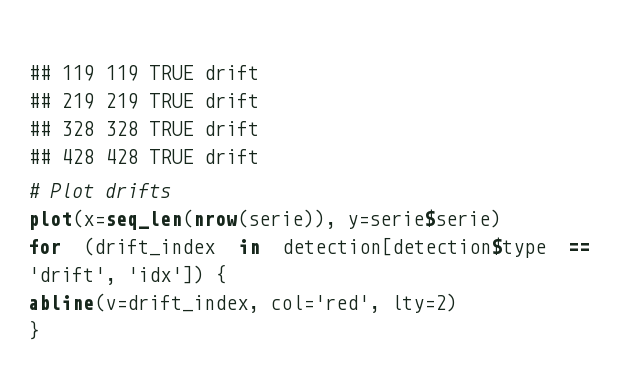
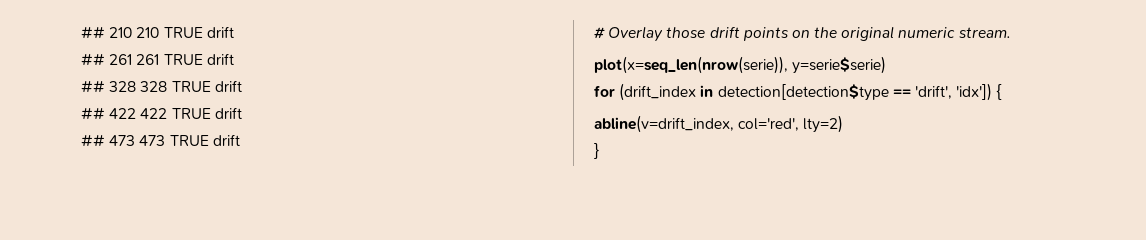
[28,65,259,81] [28,93,138,109] ## 119 119 TRUE drift // ## 219 219 -> [81,26,234,39] [81,53,160,66] ## 210 210 TRUE drift // ## 261 261
[61,149,259,164] [28,183,171,198] 428 428 TRUE drift // # Plot drifts -> [109,107,242,119] [81,134,240,147] [594,26,1011,42] 422 422 TRUE drift // ## 473 473 TRUE drift // # Overlay those drift points on the original numeric stream.

